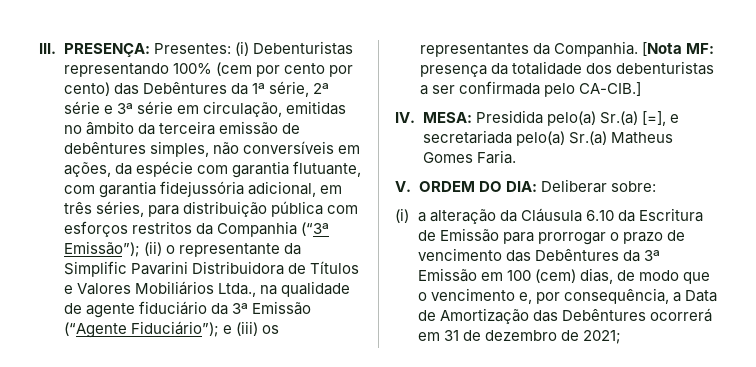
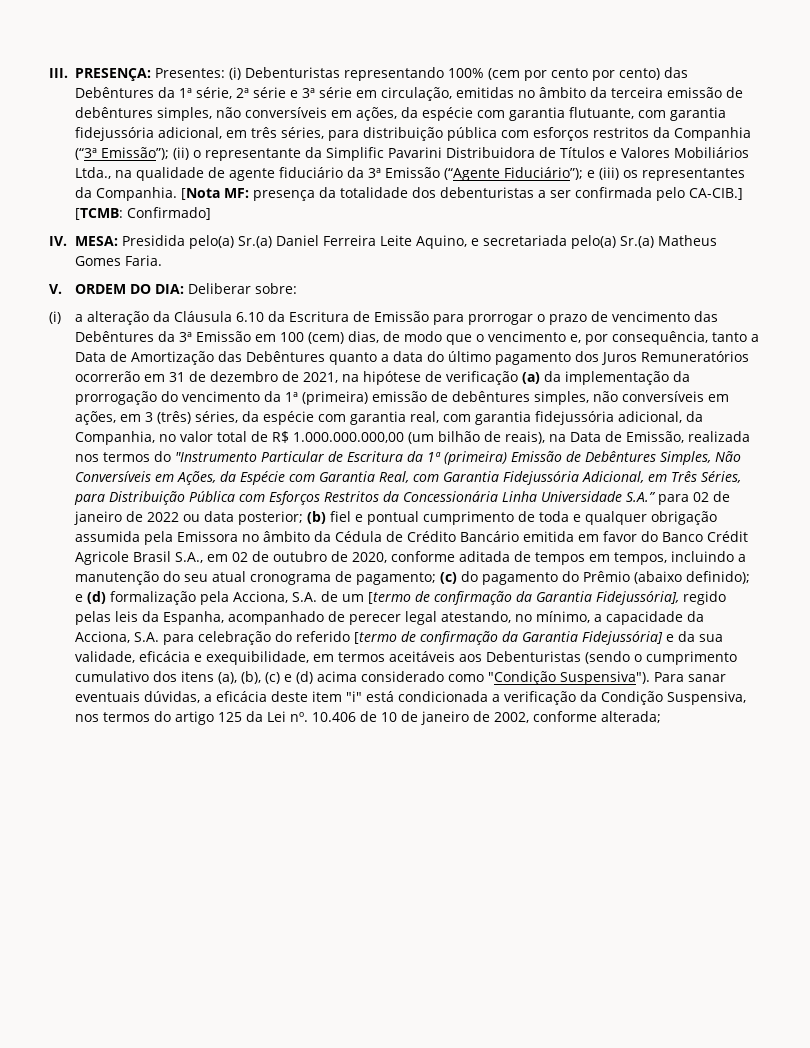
(641, 89) none -> [75,207,212,220] [TCMB: Confirmado]
[641,111,666,126] [=], -> [276,235,468,249] Daniel Ferreira Leite Aquino,
(669, 296) none -> [712,332,748,342] tanto
[649,308,712,322] ocorrerá -> [329,351,750,365] [75,371,141,382] quanto a data do último pagamento dos Juros Remuneratórios ocorrerão
[582,330,621,344] 2021; -> [303,371,691,385] [75,391,730,405] [75,411,704,425] [75,431,751,445] [75,451,742,465] [75,471,742,485] [74,491,731,505] [74,511,718,525] [75,531,749,545] [75,551,747,565] [75,571,751,585] [75,591,727,605] [75,611,705,625] [75,631,724,645] [75,651,738,665] [75,671,727,685] [75,691,747,705] [75,711,662,725] 2021, na hipótese de verificação (a) da implementação da prorrogação do vencimento da 1ª (primeira) emissão de debêntures simples, não conversíveis em ações, em 3 (três) séries, da espécie com garantia real, com garantia fidejussória adicional, da Companhia, no valor total de R$ 1.000.000.000,00 (um bilhão de reais), na Data de Emissão, realizada nos termos do "Instrumento Particular de Escritura da 1ª (primeira) Emissão de Debêntures Simples, Não Conversíveis em Ações, da Espécie com Garantia Real, com Garantia Fidejussória Adicional, em Três Séries, para Distribuição Pública com Esforços Restritos da Concessionária Linha Universidade S.A.” para 02 de janeiro de 2022 ou data posterior; (b) fiel e pontual cumprimento de toda e qualquer obrigação assumida pela Emissora no âmbito da Cédula de Crédito Bancário emitida em favor do Banco Crédit Agricole Brasil S.A., em 02 de outubro de 2020, conforme aditada de tempos em tempos, incluindo a manutenção do seu atual cronograma de pagamento; (c) do pagamento do Prêmio (abaixo definido); e (d) formalização pela Acciona, S.A. de um [termo de confirmação da Garantia Fidejussória], regido pelas leis da Espanha, acompanhado de perecer legal atestando, no mínimo, a capacidade da Acciona, S.A. para celebração do referido [termo de confirmação da Garantia Fidejussória] e da sua validade, eficácia e exequibilidade, em termos aceitáveis aos Debenturistas (sendo o cumprimento cumulativo dos itens (a), (b), (c) e (d) acima considerado como "Condição Suspensiva"). Para sanar eventuais dúvidas, a eficácia deste item "i" está condicionada a verificação da Condição Suspensiva, nos termos do artigo 125 da Lei nº. 10.406 de 10 de janeiro de 2002, conforme alterada;

